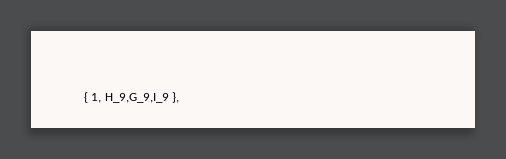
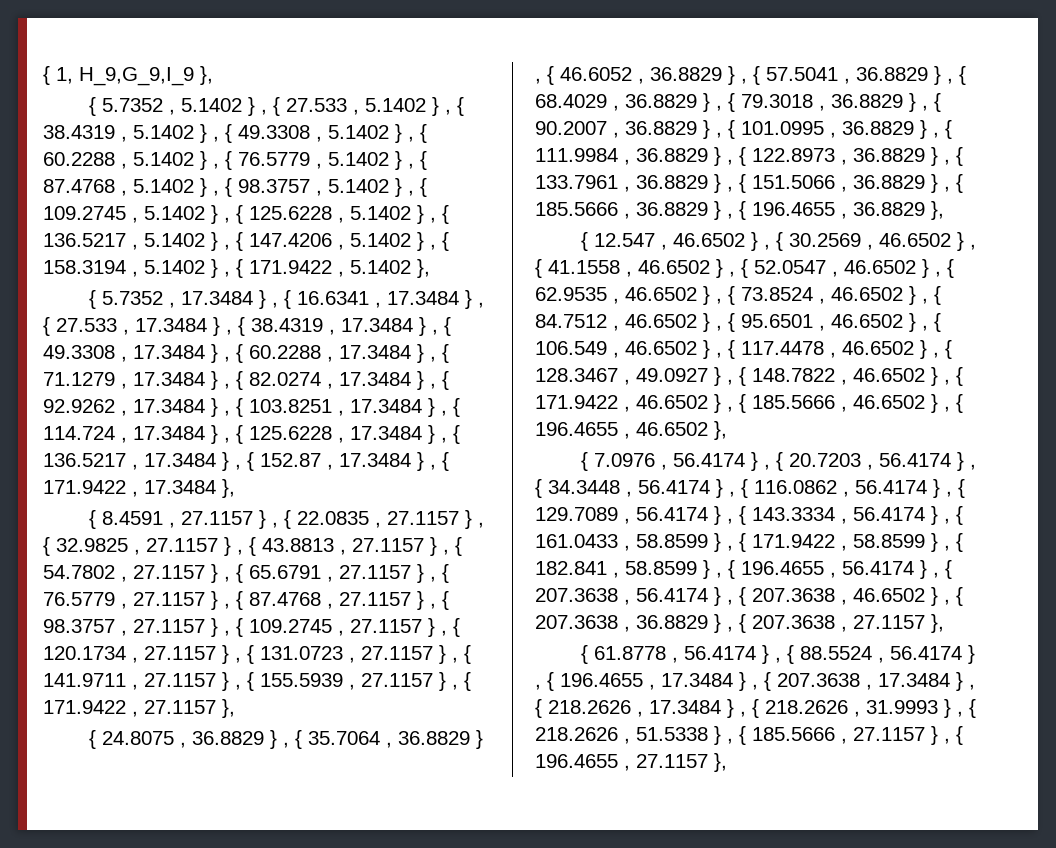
(180, 97) none -> [89,97,465,116] [43,124,427,143] [43,151,427,170] [43,178,427,197] [43,205,449,224] [43,232,449,251] [43,259,430,278] [89,290,485,309] [43,317,451,336] [43,344,449,363] [43,371,449,390] [43,398,460,417] [43,425,460,444] [43,452,449,471] [43,479,235,498] [89,510,485,529] [43,537,462,556] [43,564,449,583] [43,591,449,610] [43,618,460,637] [43,645,471,664] [43,672,471,691] [43,699,235,718] [89,730,484,749] [535,66,966,85] [535,93,941,112] [535,120,952,139] [535,147,963,166] [535,174,963,193] [535,201,944,220] [581,232,977,251] [535,259,954,278] [535,286,941,305] [535,313,941,332] [535,340,952,359] [535,367,963,386] [535,394,963,413] [535,421,727,440] [581,452,977,471] [535,479,965,498] [535,506,963,525] [535,533,963,552] [535,560,952,579] [535,587,963,606] [535,614,944,633] [581,645,976,664] [535,672,975,691] [535,699,976,718] [535,726,963,745] [535,753,727,772] // { 5.7352 , 5.1402 } , { 27.533 , 5.1402 } , { 38.4319 , 5.1402 } , { 49.3308 , 5.1402 } , { 60.2288 , 5.1402 } , { 76.5779 , 5.1402 } , { 87.4768 , 5.1402 } , { 98.3757 , 5.1402 } , { 109.2745 , 5.1402 } , { 125.6228 , 5.1402 } , { 136.5217 , 5.1402 } , { 147.4206 , 5.1402 } , { 158.3194 , 5.1402 } , { 171.9422 , 5.1402 }, // { 5.7352 , 17.3484 } , { 16.6341 , 17.3484 } , { 27.533 , 17.3484 } , { 38.4319 , 17.3484 } , { 49.3308 , 17.3484 } , { 60.2288 , 17.3484 } , { 71.1279 , 17.3484 } , { 82.0274 , 17.3484 } , { 92.9262 , 17.3484 } , { 103.8251 , 17.3484 } , { 114.724 , 17.3484 } , { 125.6228 , 17.3484 } , { 136.5217 , 17.3484 } , { 152.87 , 17.3484 } , { 171.9422 , 17.3484 }, // { 8.4591 , 27.1157 } , { 22.0835 , 27.1157 } , { 32.9825 , 27.1157 } , { 43.8813 , 27.1157 } , { 54.7802 , 27.1157 } , { 65.6791 , 27.1157 } , { 76.5779 , 27.1157 } , { 87.4768 , 27.1157 } , { 98.3757 , 27.1157 } , { 109.2745 , 27.1157 } , { 120.1734 , 27.1157 } , { 131.0723 , 27.1157 } , { 141.9711 , 27.1157 } , { 155.5939 , 27.1157 } , { 171.9422 , 27.1157 }, // { 24.8075 , 36.8829 } , { 35.7064 , 36.8829 } , { 46.6052 , 36.8829 } , { 57.5041 , 36.8829 } , { 68.4029 , 36.8829 } , { 79.3018 , 36.8829 } , { 90.2007 , 36.8829 } , { 101.0995 , 36.8829 } , { 111.9984 , 36.8829 } , { 122.8973 , 36.8829 } , { 133.7961 , 36.8829 } , { 151.5066 , 36.8829 } , { 185.5666 , 36.8829 } , { 196.4655 , 36.8829 }, // { 12.547 , 46.6502 } , { 30.2569 , 46.6502 } , { 41.1558 , 46.6502 } , { 52.0547 , 46.6502 } , { 62.9535 , 46.6502 } , { 73.8524 , 46.6502 } , { 84.7512 , 46.6502 } , { 95.6501 , 46.6502 } , { 106.549 , 46.6502 } , { 117.4478 , 46.6502 } , { 128.3467 , 49.0927 } , { 148.7822 , 46.6502 } , { 171.9422 , 46.6502 } , { 185.5666 , 46.6502 } , { 196.4655 , 46.6502 }, // { 7.0976 , 56.4174 } , { 20.7203 , 56.4174 } , { 34.3448 , 56.4174 } , { 116.0862 , 56.4174 } , { 129.7089 , 56.4174 } , { 143.3334 , 56.4174 } , { 161.0433 , 58.8599 } , { 171.9422 , 58.8599 } , { 182.841 , 58.8599 } , { 196.4655 , 56.4174 } , { 207.3638 , 56.4174 } , { 207.3638 , 46.6502 } , { 207.3638 , 36.8829 } , { 207.3638 , 27.1157 }, // { 61.8778 , 56.4174 } , { 88.5524 , 56.4174 } , { 196.4655 , 17.3484 } , { 207.3638 , 17.3484 } , { 218.2626 , 17.3484 } , { 218.2626 , 31.9993 } , { 218.2626 , 51.5338 } , { 185.5666 , 27.1157 } , { 196.4655 , 27.1157 },

